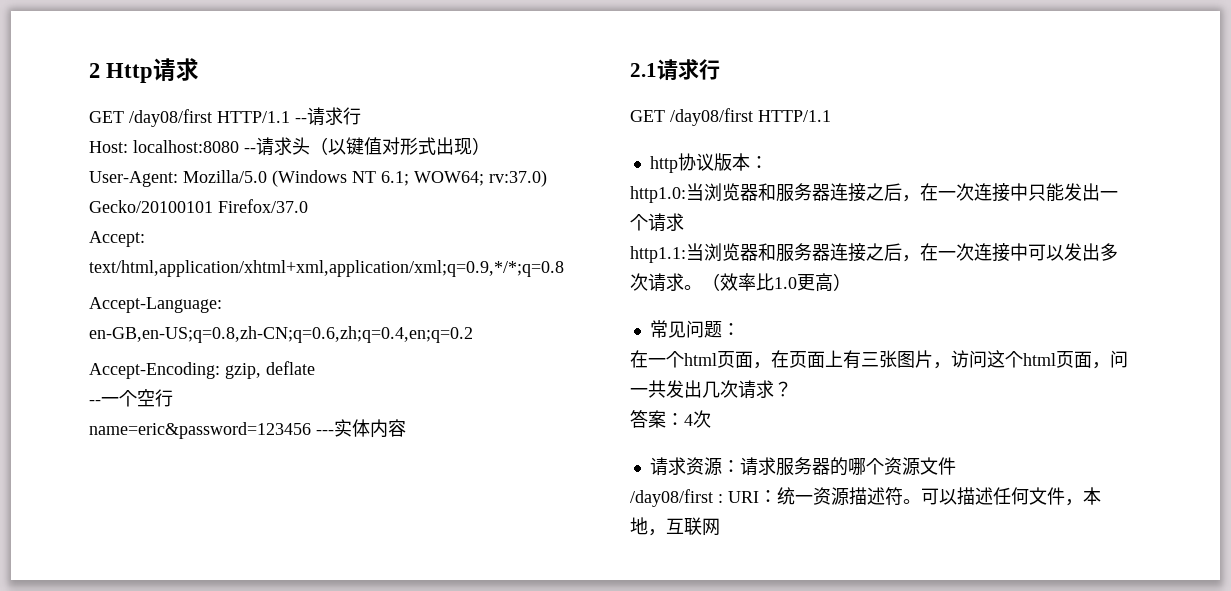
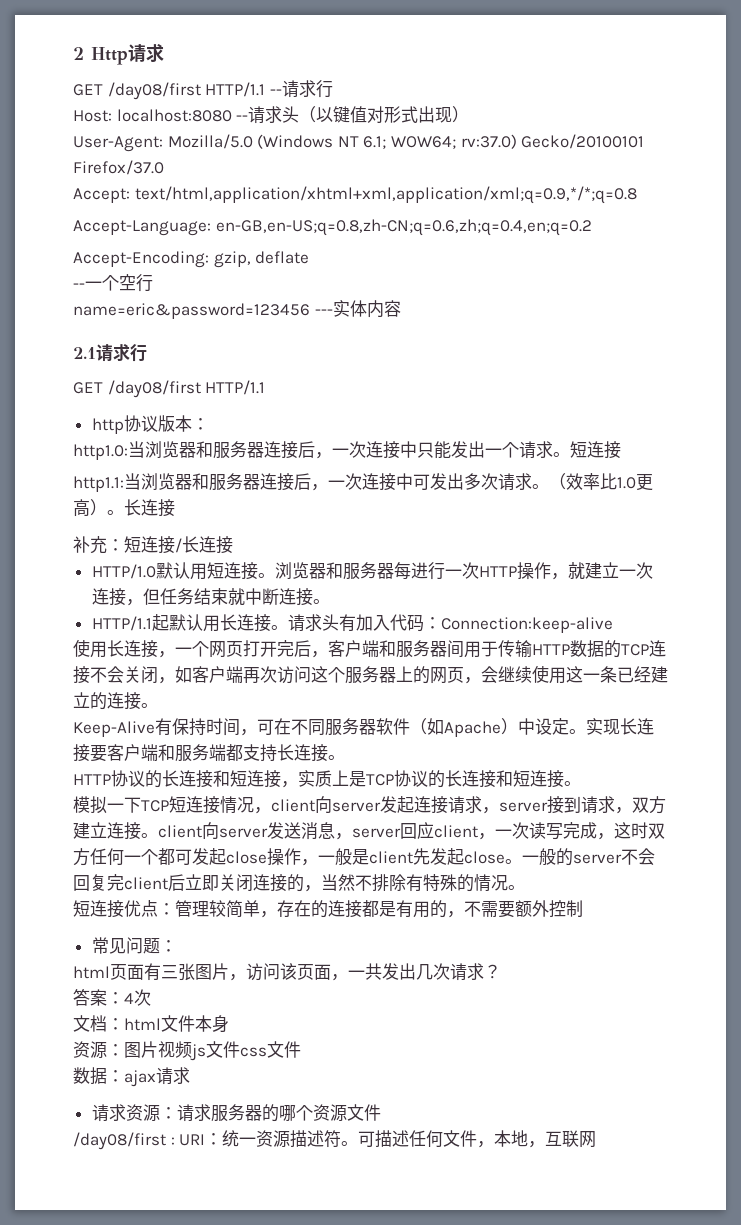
[866,183,938,202] 之后，在 -> [298,441,332,459] 后，
(684, 222) none -> [553,441,621,459] 。短连接
[866,243,938,262] 之后，在 -> [294,473,328,491] 后，
[1046,245,1064,261] 以 -> (430, 482) none
(851, 282) none -> [107,499,175,517] [73,536,233,554] [91,562,653,580] [91,588,330,606] [91,614,613,633] [73,639,666,658] [73,665,668,684] [73,692,158,710] [73,718,654,737] [73,744,345,762] [73,770,581,788] [73,796,666,814] [73,822,665,840] [73,848,655,866] [73,874,525,892] [73,900,583,918] 。长连接 // 补充：短连接/长连接 // HTTP/1.0默认用短连接。浏览器和服务器每进行一次HTTP操作，就建立一次连接，但任务结束就中断连接。 // HTTP/1.1起默认用长连接。请求头有加入代码：Connection:keep-alive // 使用长连接，一个网页打开完后，客户端和服务器间用于传输HTTP数据的TCP连接不会关闭，如客户端再次访问这个服务器上的网页，会继续使用这一条已经建立的连接。 // Keep-Alive有保持时间，可在不同服务器软件（如Apache）中设定。实现长连接要客户端和服务端都支持长连接。 // HTTP协议的长连接和短连接，实质上是TCP协议的长连接和短连接。 // 模拟一下TCP短连接情况，client向server发起连接请求，server接到请求，双方建立连接。client向server发送消息，server回应client，一次读写完成，这时双方任何一个都可发起close操作，一般是client先发起close。一般的server不会回复完client后立即关闭连接的，当然不排除有特殊的情况。 // 短连接优点：管理较简单，存在的连接都是有用的，不需要额外控制
[630,350,843,369] 在一个html页面，在页面上 -> [73,964,144,980] html页面
[987,350,1128,369] 这个html页面，问 -> [280,963,348,981] 该页面，
(711, 419) none -> [73,1015,229,1033] [73,1041,301,1061] [73,1067,190,1087] // 文档：html文件本身 // 资源：图片视频js文件css文件 // 数据：ajax请求
[939,489,957,505] 以 -> (376, 1139) none

